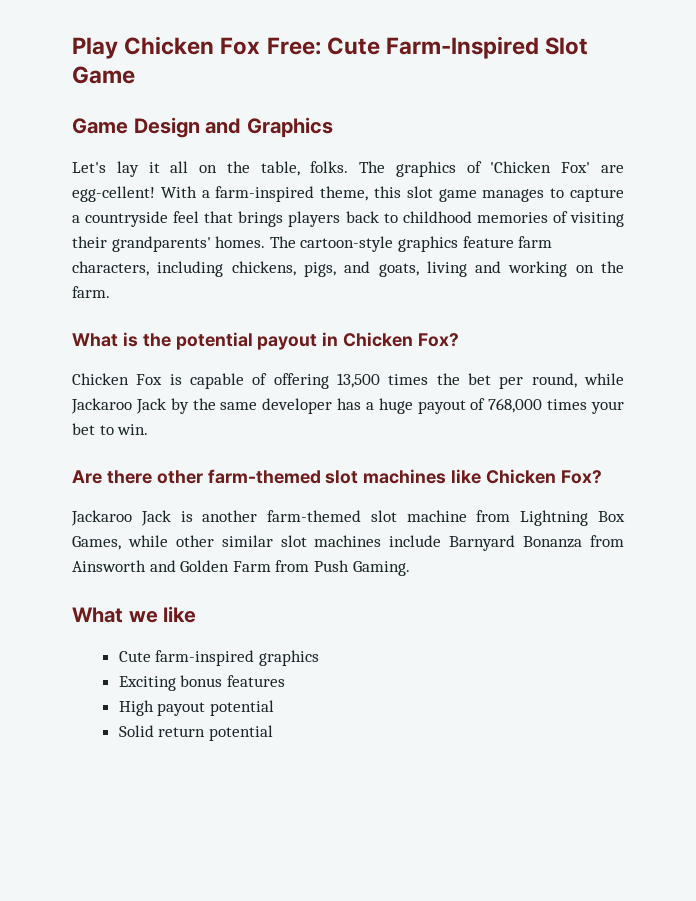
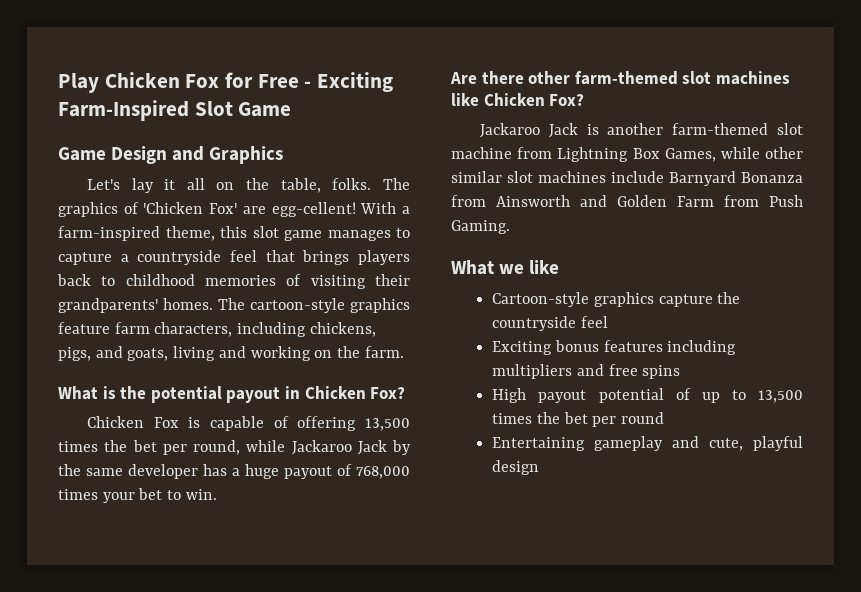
[266,37,380,55] Free: Cute -> [225,72,394,92] for Free - Exciting
[118,650,319,666] Cute farm-inspired graphics -> [492,292,741,307] [492,316,609,331] Cartoon-style graphics capture the countryside feel
[118,700,274,716] [118,725,273,741] // High payout potential // Solid return potential -> [667,340,737,355] [492,364,681,379] [492,388,803,403] [492,412,665,427] [492,436,803,451] [492,460,540,475] including multipliers and free spins // High payout potential of up to 13,500 times the bet per round // Entertaining gameplay and cute, playful design

